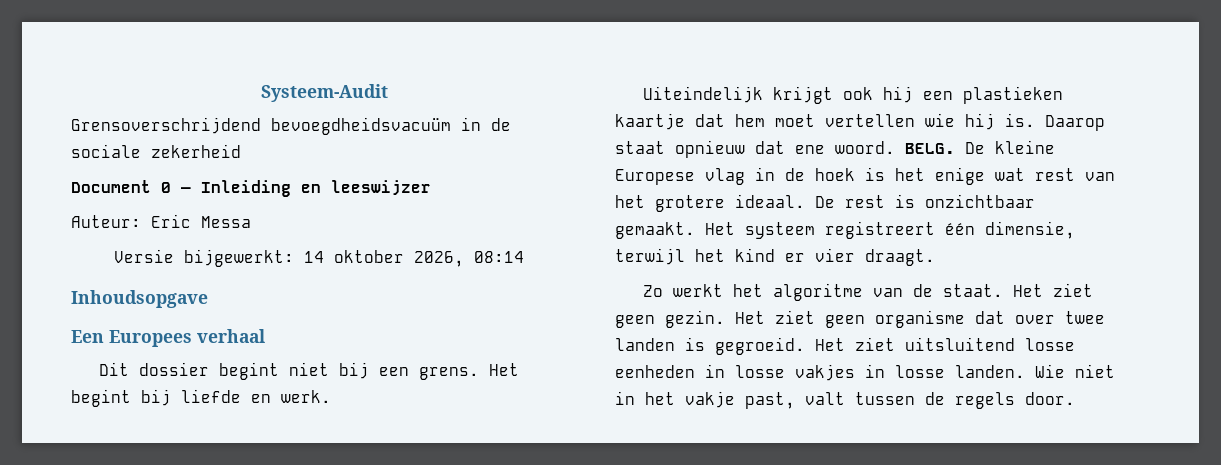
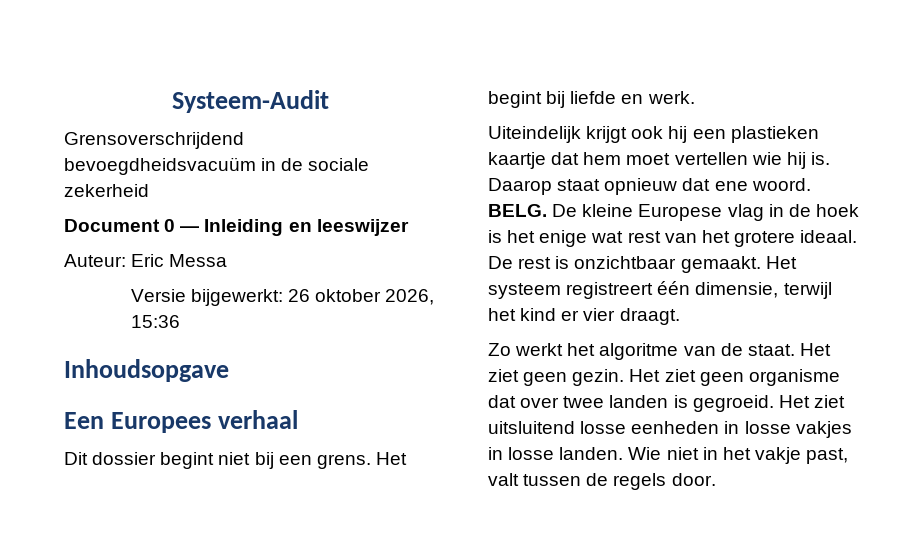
[304,251,325,263] 14 -> [288,289,311,302] 26
[474,251,525,263] 08:14 -> [130,315,180,328] 15:36

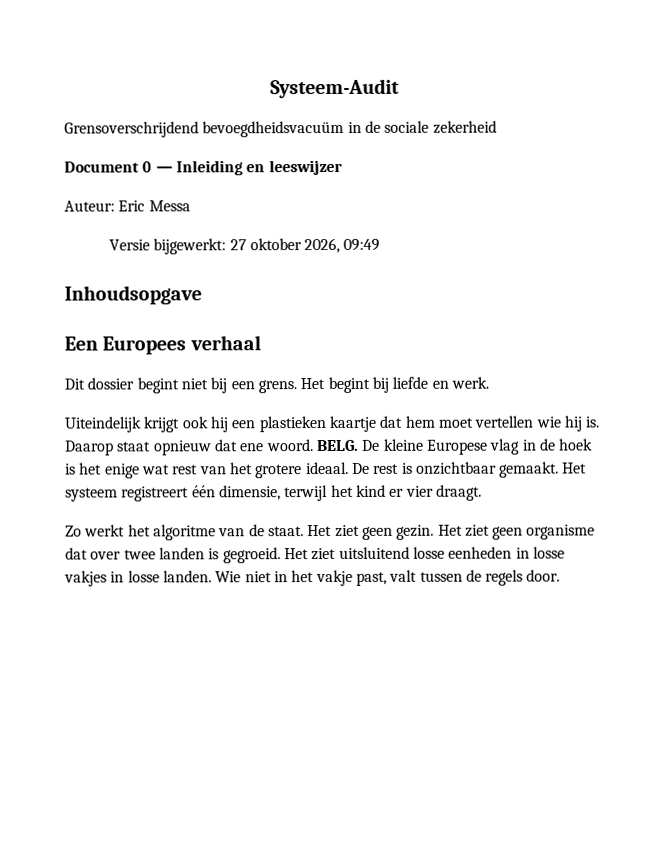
[288,289,311,302] 26 -> [229,239,247,251] 27
[130,315,180,328] 15:36 -> [343,238,381,251] 09:49

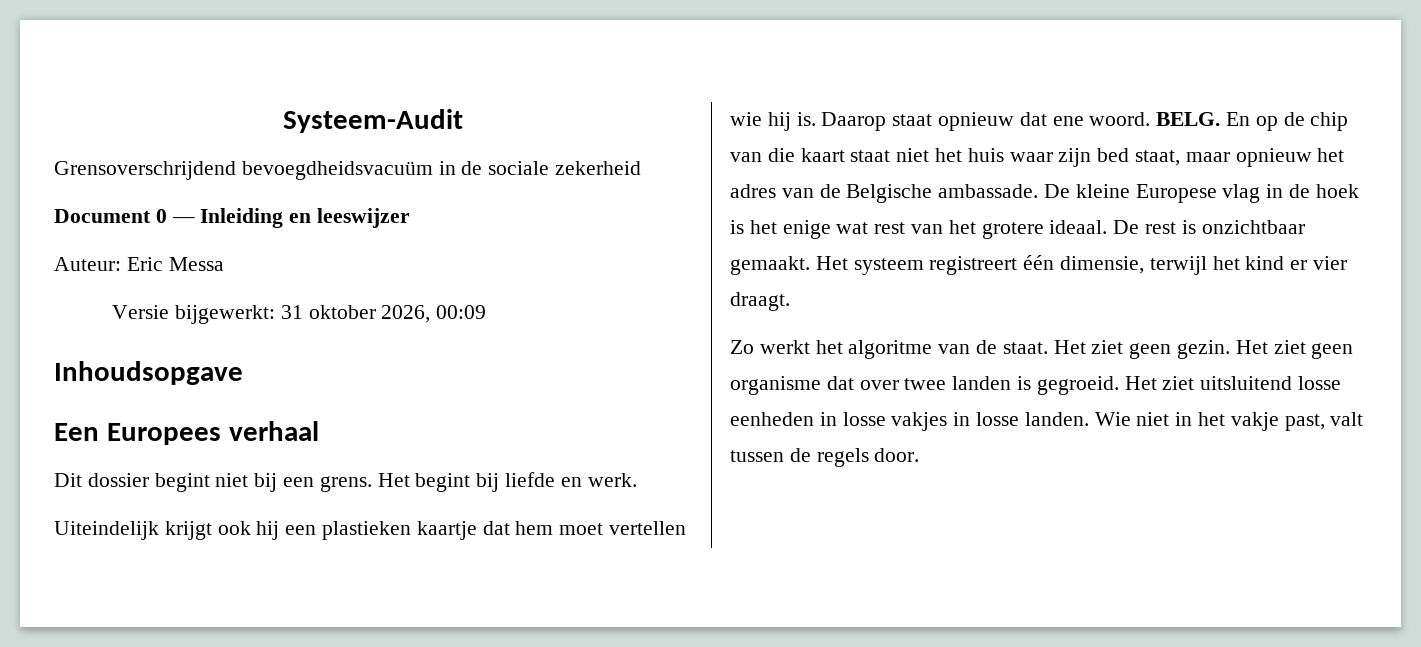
[229,239,247,251] 27 -> [280,305,303,319] 31
[343,238,381,251] 09:49 -> [436,305,487,319] 00:09
(359, 445) none -> [1226,112,1349,131] [730,148,1345,167] [730,184,1039,203] En op de chip van die kaart staat niet het huis waar zijn bed staat, maar opnieuw het adres van de Belgische ambassade.

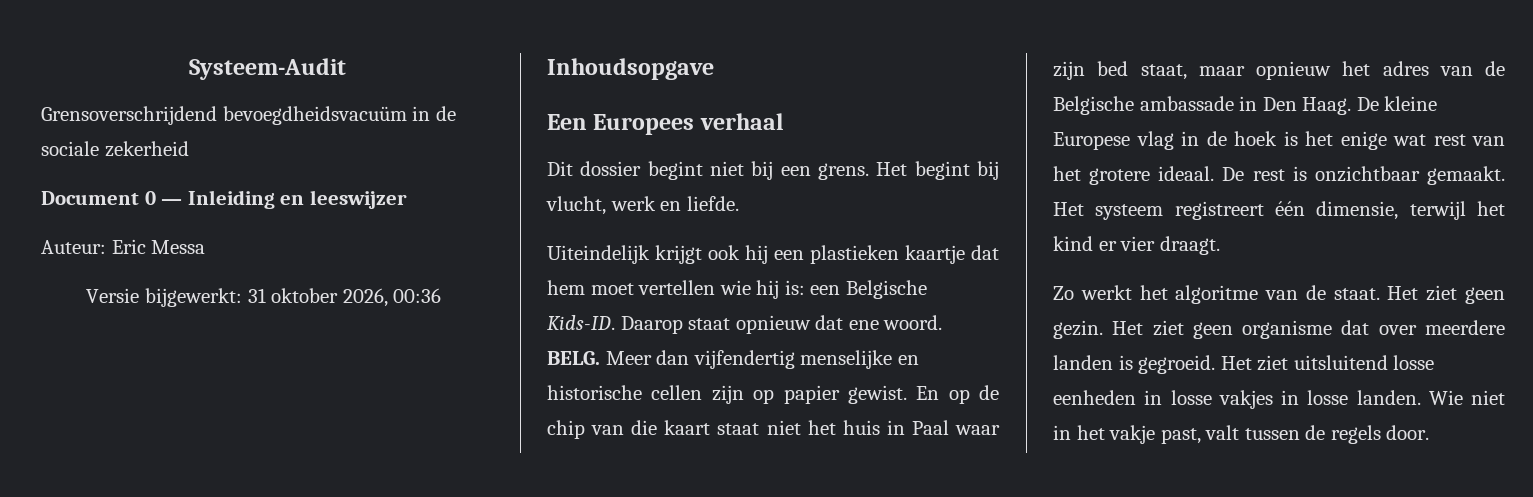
[436,305,487,319] 00:09 -> [393,288,442,303] 00:36
[505,472,637,487] liefde en werk. -> [546,196,739,215] vlucht, werk en liefde.
[796,112,816,126] is. -> [784,280,927,299] [547,315,615,330] is: een Belgische Kids-ID.
(1221, 119) none -> [605,350,919,369] [547,385,907,404] Meer dan vijfendertig menselijke en historische cellen zijn op papier gewist.
(1004, 155) none -> [886,420,949,435] in Paal
[938,184,1039,198] ambassade. -> [1139,96,1352,115] ambassade in Den Haag.
[904,378,947,390] twee -> [1425,320,1505,335] meerdere

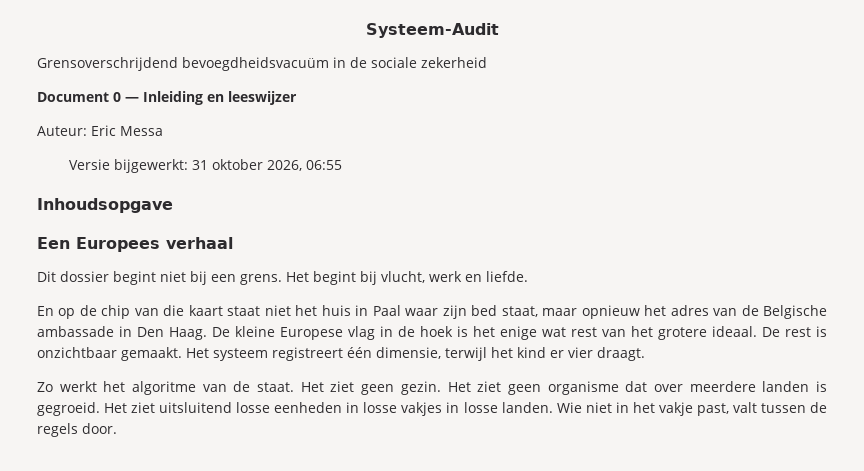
[393,288,442,303] 00:36 -> [306,160,343,170] 06:55
[547,245,999,264] [547,280,927,299] [547,315,943,334] [547,350,919,369] [547,385,907,404] Uiteindelijk krijgt ook hij een plastieken kaartje dat hem moet vertellen wie hij is: een Belgische Kids-ID. Daarop staat opnieuw dat ene woord. BELG. Meer dan vijfendertig menselijke en historische cellen zijn op papier gewist. -> (528, 276) none

